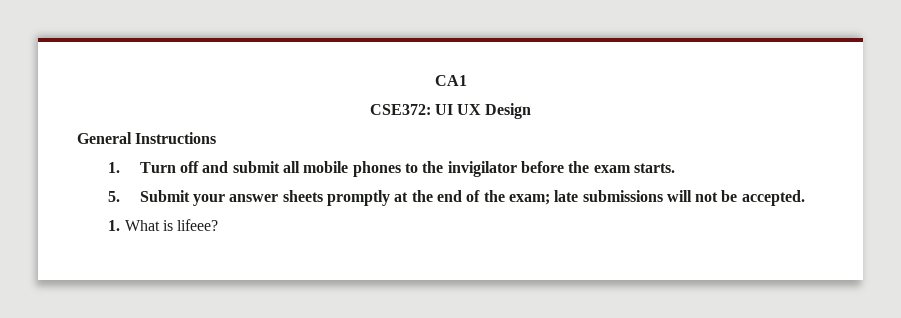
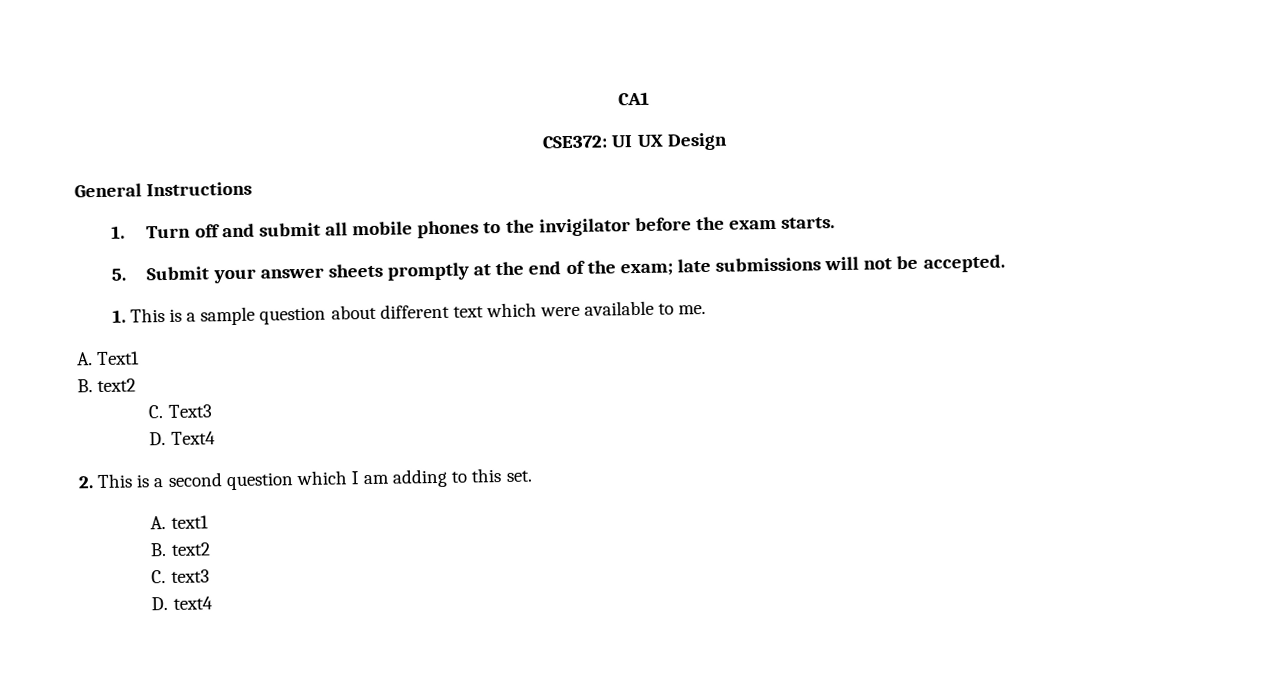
[124,219,219,231] What is lifeee? -> [129,300,707,326] [76,351,141,366] [77,378,137,393] [148,404,212,419] [149,431,216,446] [78,468,532,491] [150,515,209,530] [150,542,211,557] [151,569,210,584] [151,596,213,611] This is a sample question about different text which were available to me. // A. Text1 // B. text2 // C. Text3 // D. Text4 // 2. This is a second question which I am adding to this set. // A. text1 // B. text2 // C. text3 // D. text4

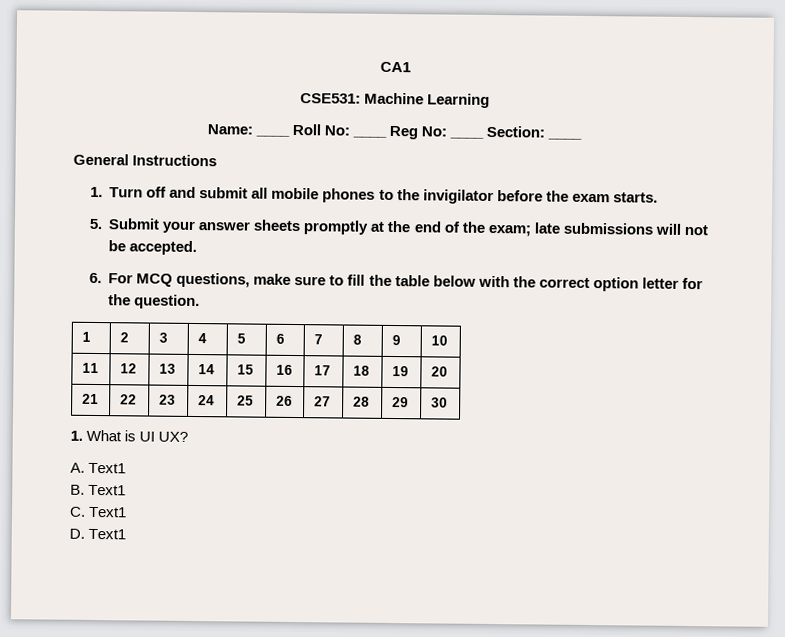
[542,132,728,151] CSE372: UI UX Design -> [299,92,491,108] [206,123,583,140] CSE531: Machine Learning // Name: ____ Roll No: ____ Reg No: ____ Section: ____
[111,300,707,326] 1. This is a sample question about different text which were available to me. -> [88,272,703,292] [108,294,201,310] [81,331,91,342] [119,332,129,343] [158,332,168,343] [197,333,207,344] [236,333,246,344] [275,333,285,344] [313,334,323,345] [352,334,362,345] [391,334,401,346] [430,335,448,346] [81,362,99,374] [119,363,137,374] [158,363,176,374] [197,364,215,375] [236,364,254,375] [275,364,293,375] [313,365,331,376] [352,365,370,376] [391,365,409,377] [430,366,448,377] [81,393,99,405] [119,394,137,405] [158,394,176,405] [197,395,215,406] [236,395,254,406] [275,395,293,406] [313,396,331,407] [352,396,370,407] [391,396,409,408] [430,397,448,408] [70,429,189,442] 6. For MCQ questions, make sure to fill the table below with the correct option letter for the question. // 1 | 2 | 3 | 4 | 5 | 6 | 7 | 8 | 9 | 10 // 11 | 12 | 13 | 14 | 15 | 16 | 17 | 18 | 19 | 20 // 21 | 22 | 23 | 24 | 25 | 26 | 27 | 28 | 29 | 30 // 1. What is UI UX?
[97,378,137,393] [148,404,212,419] [149,431,216,446] [78,468,532,491] [150,515,209,530] [150,542,211,557] [151,569,210,584] [151,596,213,611] text2 // C. Text3 // D. Text4 // 2. This is a second question which I am adding to this set. // A. text1 // B. text2 // C. text3 // D. text4 -> [88,484,127,496] [69,506,128,518] [69,528,127,540] Text1 // C. Text1 // D. Text1

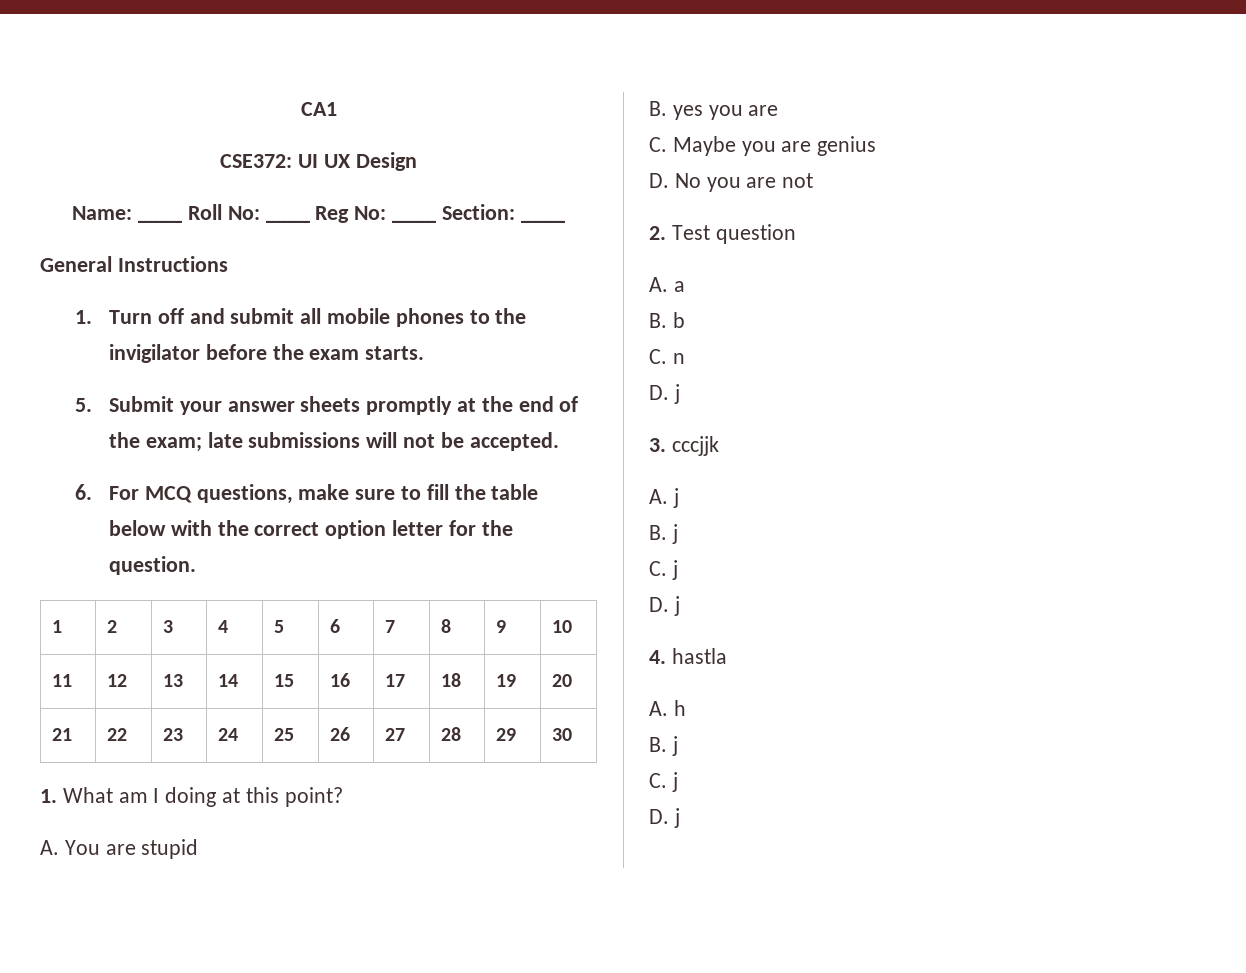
[299,92,491,108] CSE531: Machine Learning -> [220,152,417,171] CSE372: UI UX Design
[124,430,189,442] [70,462,127,474] [70,484,127,496] [69,506,128,518] [69,528,127,540] is UI UX? // A. Text1 // B. Text1 // C. Text1 // D. Text1 -> [118,787,343,807] [40,839,199,859] [649,101,779,120] [649,136,877,156] [649,173,814,192] [649,224,796,244] [649,277,685,292] [649,312,685,328] [649,349,685,364] [649,384,680,404] [649,436,719,456] [649,488,679,508] [649,524,678,544] [649,560,678,580] [649,596,680,616] [649,648,727,664] [649,700,686,716] [649,736,678,756] [649,772,678,792] [649,808,680,828] am I doing at this point? // A. You are stupid // B. yes you are // C. Maybe you are genius // D. No you are not // 2. Test question // A. a // B. b // C. n // D. j // 3. cccjjk // A. j // B. j // C. j // D. j // 4. hastla // A. h // B. j // C. j // D. j

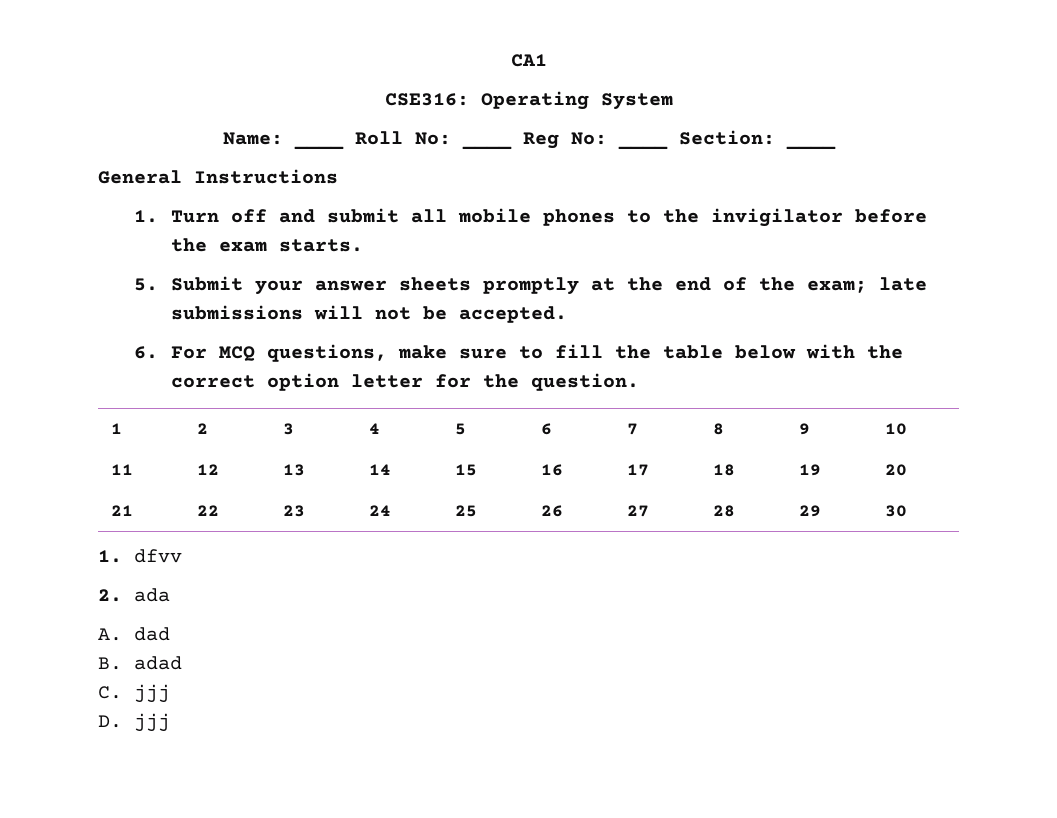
[220,152,417,171] CSE372: UI UX Design -> [384,91,673,110] CSE316: Operating System
[62,787,343,807] [40,839,199,859] [649,101,779,120] [649,136,877,156] [649,173,814,192] [649,224,796,244] [649,277,685,292] [649,312,685,328] [649,349,685,364] [649,384,680,404] [649,436,719,456] [649,488,679,508] [649,524,678,544] [649,560,678,580] [649,596,680,616] [649,648,727,664] [649,700,686,716] [649,736,678,756] [649,772,678,792] [649,808,680,828] What am I doing at this point? // A. You are stupid // B. yes you are // C. Maybe you are genius // D. No you are not // 2. Test question // A. a // B. b // C. n // D. j // 3. cccjjk // A. j // B. j // C. j // D. j // 4. hastla // A. h // B. j // C. j // D. j -> [134,549,182,563] [98,588,170,602] [98,627,170,641] [98,656,182,670] [98,684,170,703] [98,713,170,732] dfvv // 2. ada // A. dad // B. adad // C. jjj // D. jjj

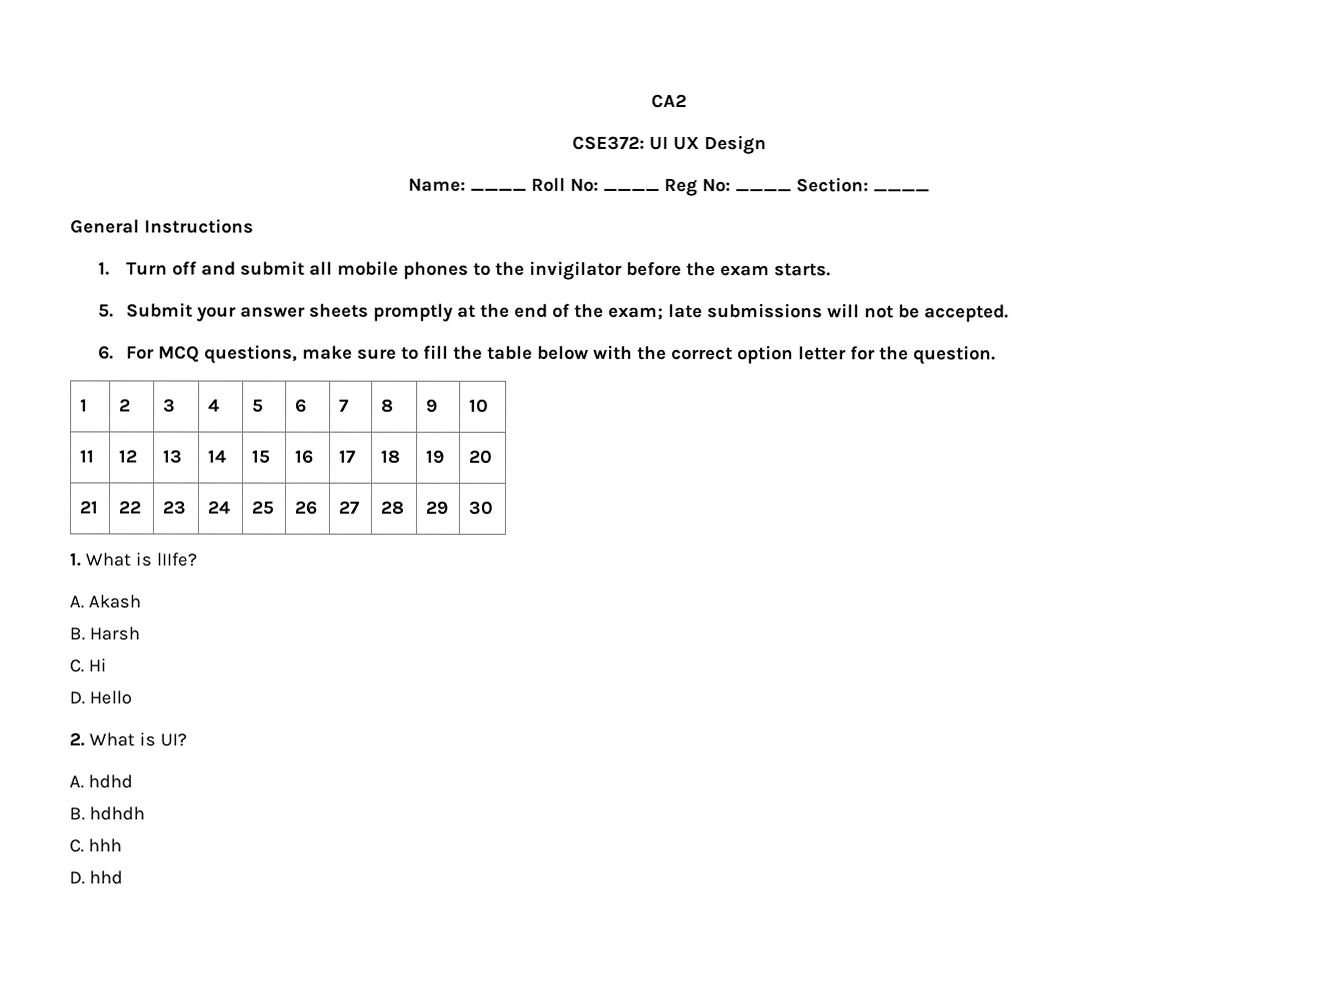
[510,54,547,67] [384,91,673,110] CA1 // CSE316: Operating System -> [651,93,687,109] [571,135,767,155] CA2 // CSE372: UI UX Design
[134,549,182,563] [98,588,170,602] [98,627,170,641] [98,656,182,670] [98,684,170,703] [98,713,170,732] dfvv // 2. ada // A. dad // B. adad // C. jjj // D. jjj -> [84,552,197,567] [69,594,141,609] [69,626,140,641] [69,658,107,673] [69,690,132,705] [69,732,187,747] [69,774,133,789] [69,806,145,821] [69,838,122,853] [69,870,123,885] What is lIIfe? // A. Akash // B. Harsh // C. Hi // D. Hello // 2. What is UI? // A. hdhd // B. hdhdh // C. hhh // D. hhd

